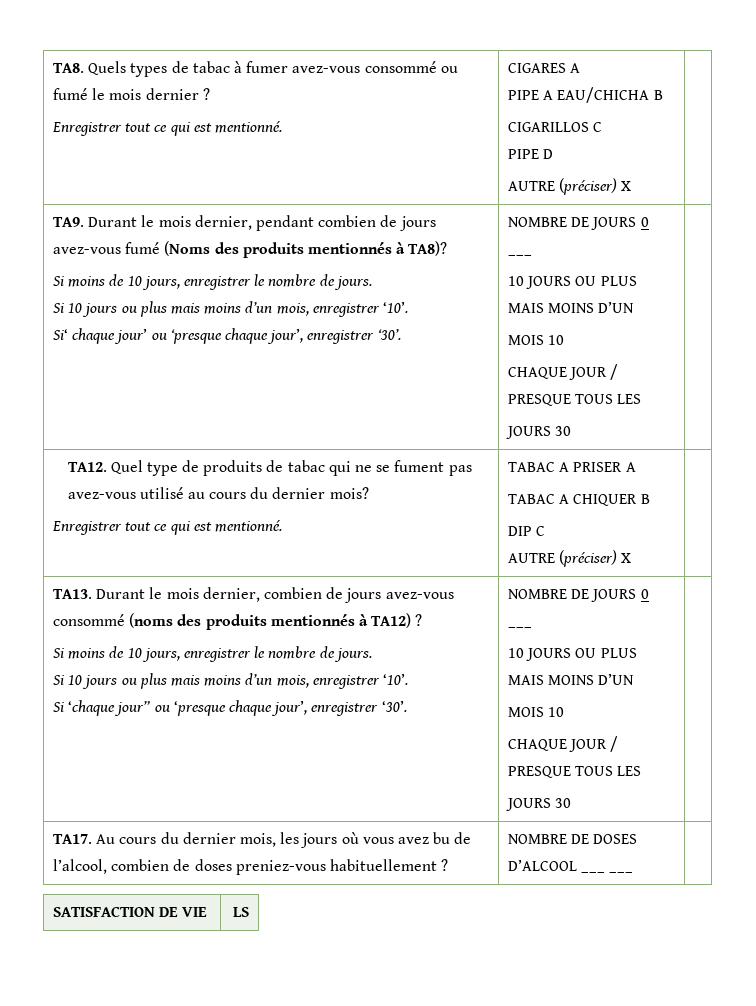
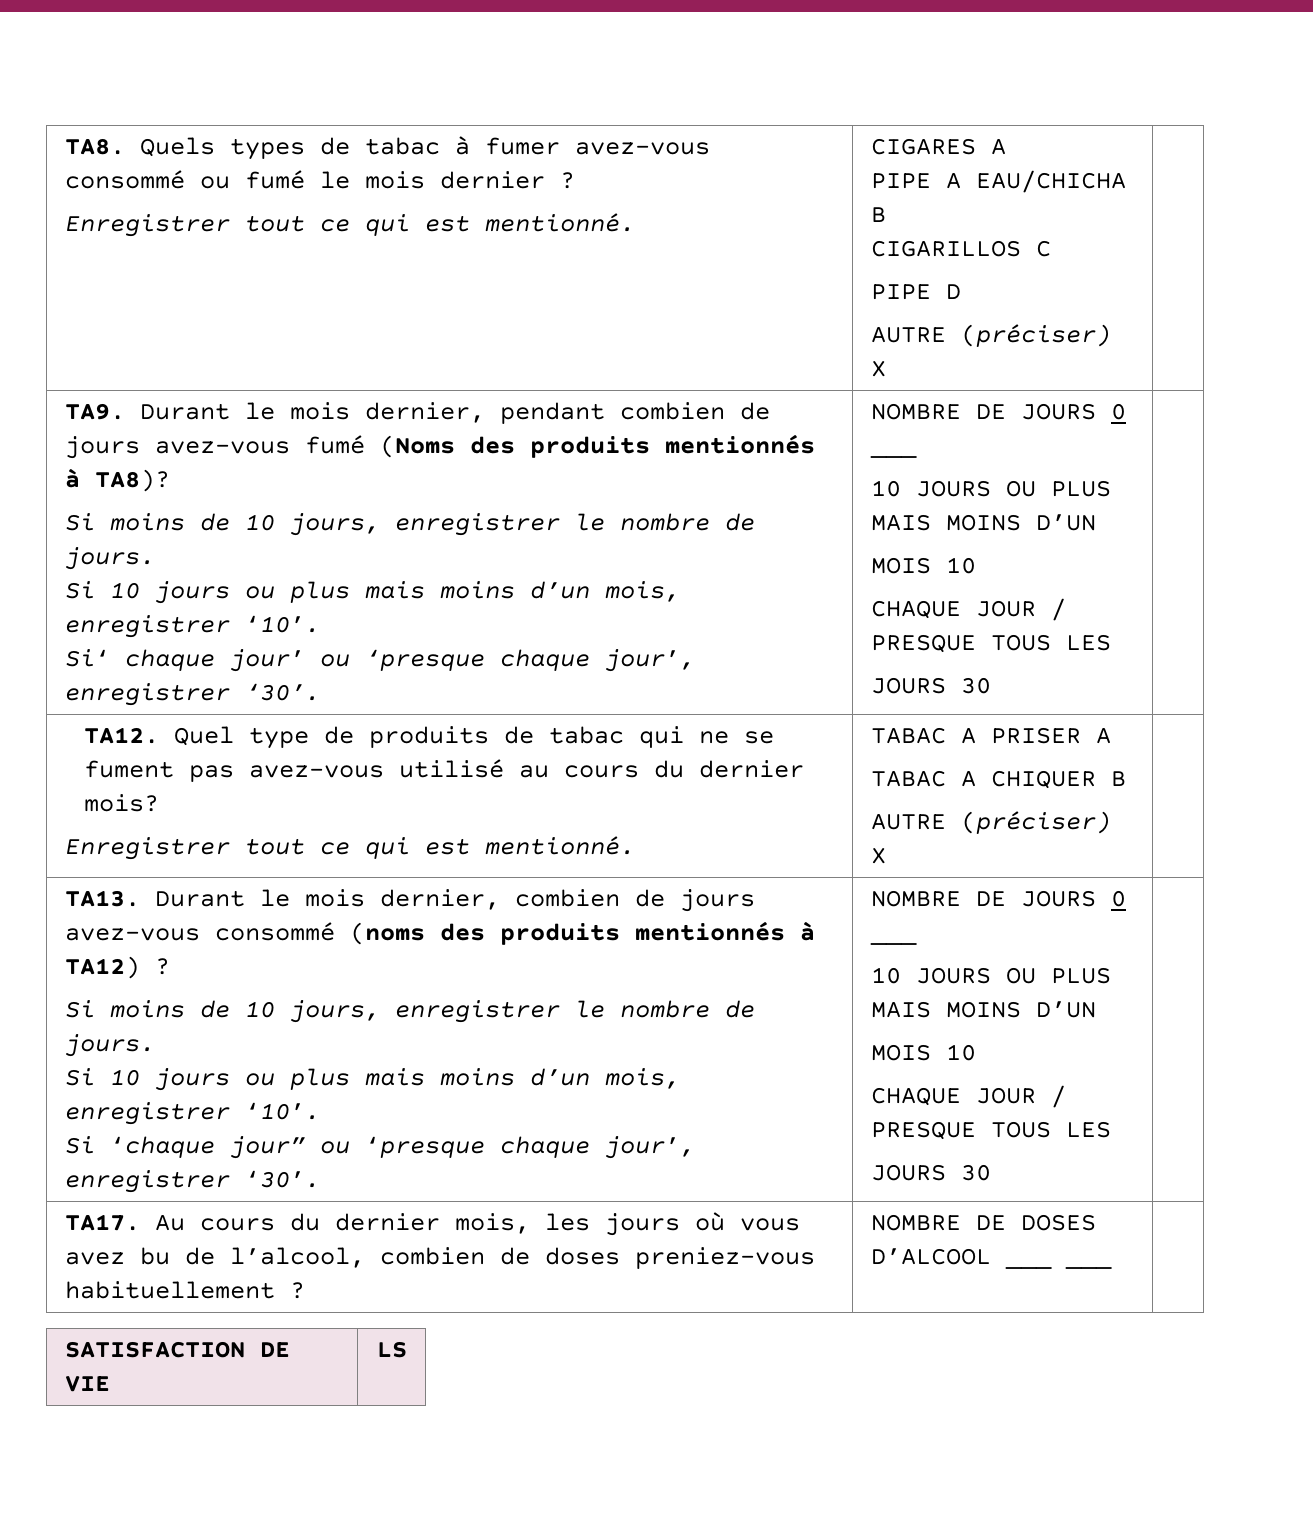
[508,526,546,536] // DIP C -> (1126, 778) none

